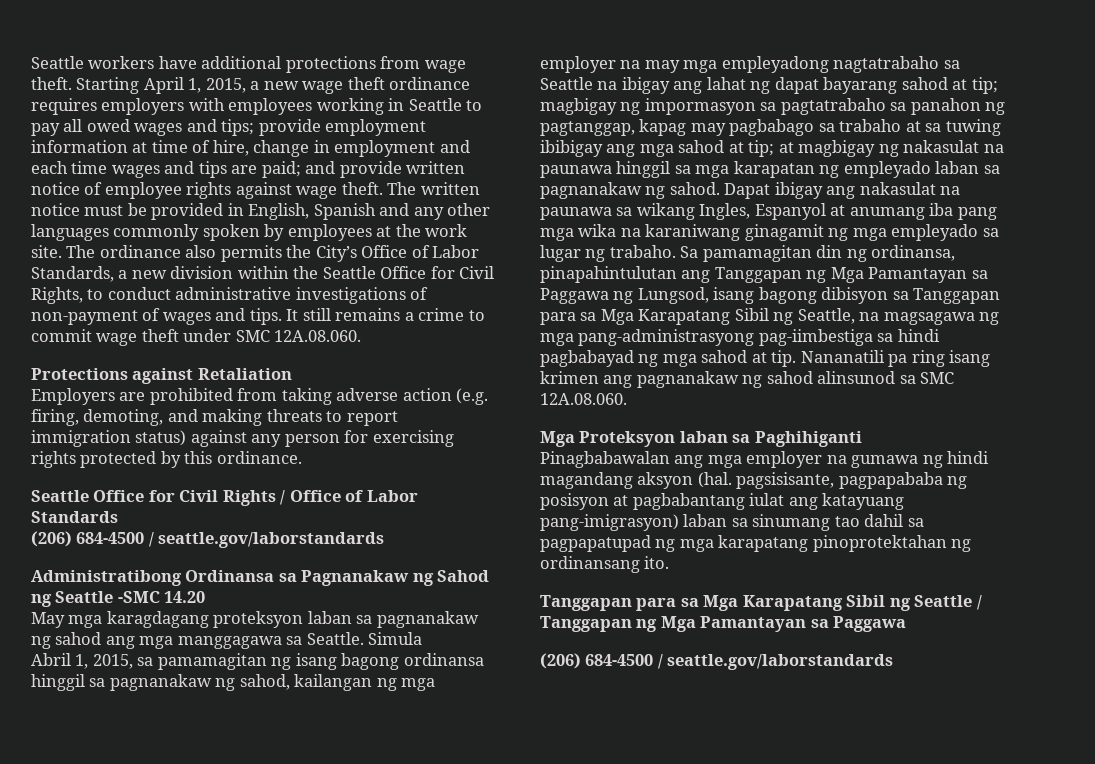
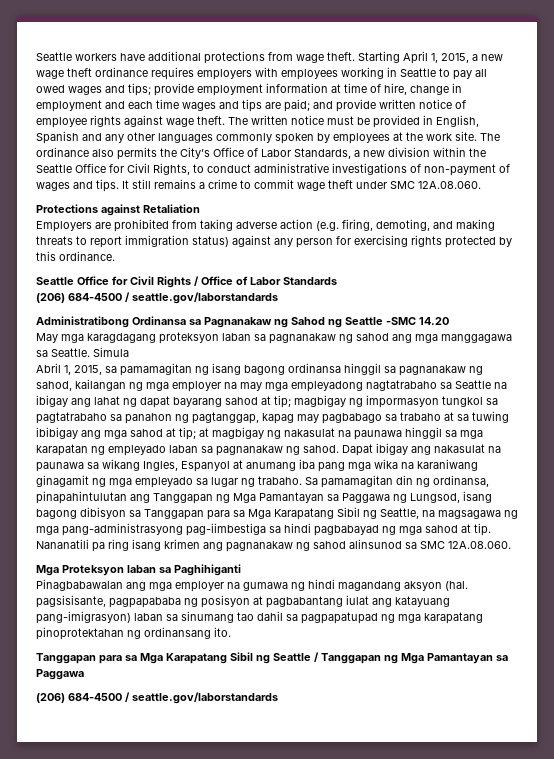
(756, 106) none -> [442,396,483,407] tungkol

